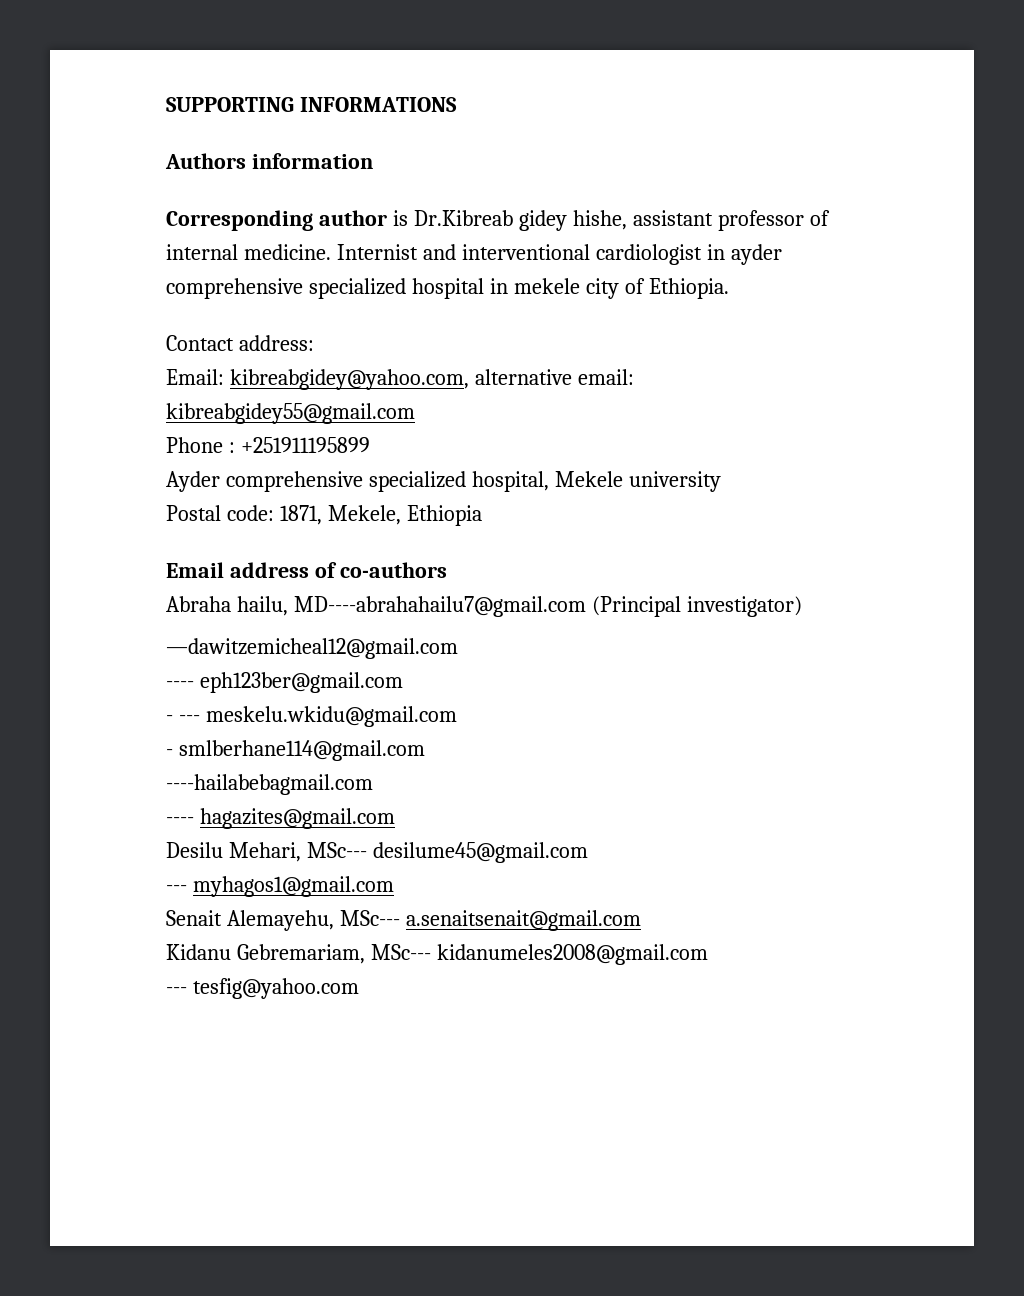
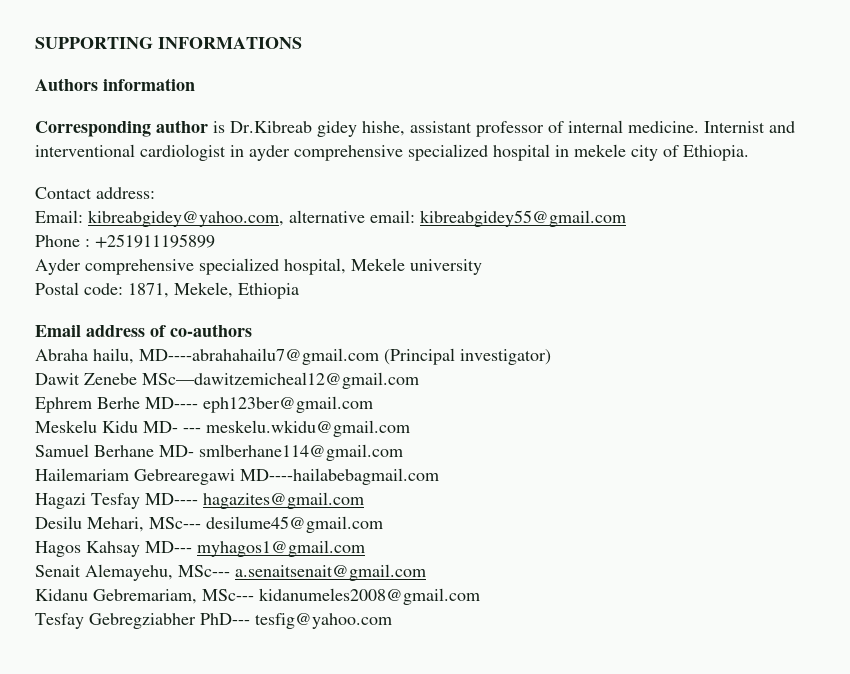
[166,638,458,659] [166,672,403,693] [166,706,457,727] [166,740,425,761] [166,774,373,795] [166,817,194,824] —dawitzemicheal12@gmail.com // ---- eph123ber@gmail.com // - --- meskelu.wkidu@gmail.com // - smlberhane114@gmail.com // ----hailabebagmail.com // ---- -> [35,372,419,389] [35,396,373,413] [35,420,410,437] [35,444,403,461] [35,468,439,485] [35,493,198,509] Dawit Zenebe MSc—dawitzemicheal12@gmail.com // Ephrem Berhe MD---- eph123ber@gmail.com // Meskelu Kidu MD- --- meskelu.wkidu@gmail.com // Samuel Berhane MD- smlberhane114@gmail.com // Hailemariam Gebrearegawi MD----hailabebagmail.com // Hagazi Tesfay MD----
[166,885,187,892] --- -> [35,541,192,557] Hagos Kahsay MD---
[166,987,187,994] --- -> [35,613,250,629] Tesfay Gebregziabher PhD---

